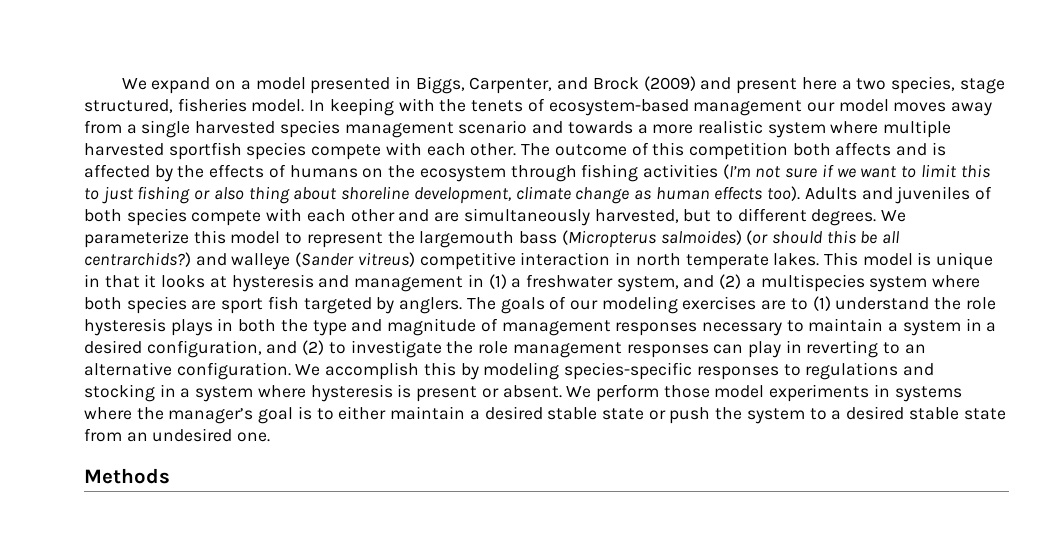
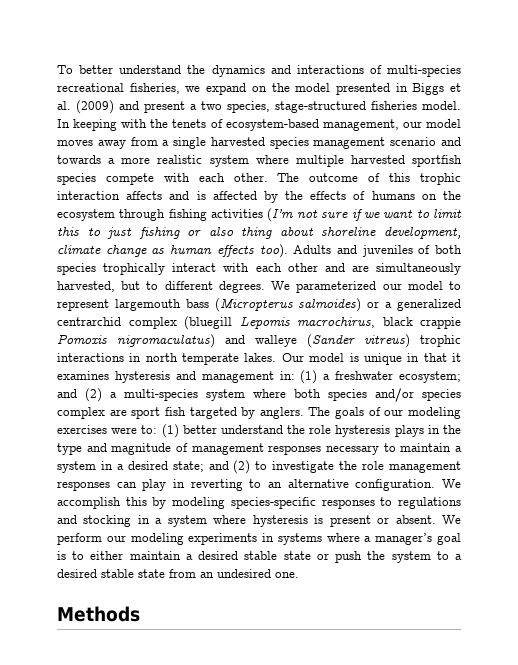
[121,78,147,90] We -> [57,65,461,77] [57,83,201,94] To better understand the dynamics and interactions of multi-species recreational fisheries, we
[240,80,251,90] a -> [271,83,290,92] the
[415,76,639,94] Biggs, Carpenter, and Brock -> [412,83,461,95] [57,101,71,110] Biggs et al.
[801,77,837,90] here -> (185, 107) none
[959,78,1005,94] [84,99,173,113] stage structured, -> [275,101,366,113] stage-structured
[693,100,803,116] management -> [322,119,399,131] management,
[688,142,831,160] competition both -> [420,173,462,185] [57,191,120,200] trophic interaction
[191,210,262,226] compete -> [103,263,217,275] trophically interact
[84,230,226,248] parameterize this -> [296,281,402,293] parameterized our
[387,231,415,244] the -> (109, 305) none
[746,230,900,245] [84,252,191,267] (or should this be all centrarchids?) -> [367,299,461,311] [57,316,461,330] [57,334,215,348] or a generalized centrarchid complex (bluegill Lepomis macrochirus, black crappie Pomoxis nigromaculatus)
[419,252,611,270] competitive interaction -> [420,335,461,347] [57,353,124,362] trophic interactions
[823,252,858,266] This -> [281,353,304,362] Our
[161,275,227,288] looks at -> [57,371,109,380] examines
[467,274,484,287] in -> [279,371,295,380] in:
[616,276,679,292] system, -> [399,371,461,383] ecosystem;
[760,274,865,292] multispecies -> [124,389,198,401] multi-species
(187, 305) none -> [375,388,461,402] [57,407,105,419] and/or species complex
[761,296,831,311] are to (1) -> [111,424,217,438] were to: (1) better
[238,319,277,332] both -> (440, 429) none
[146,340,262,358] configuration, -> [172,461,204,472] state;
[663,385,765,398] those model -> [106,533,184,545] our modeling
[136,407,164,420] the -> [364,536,372,542] a

